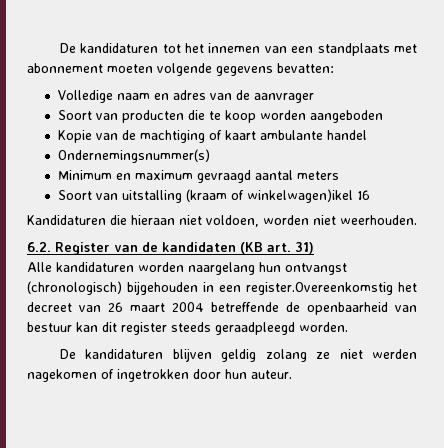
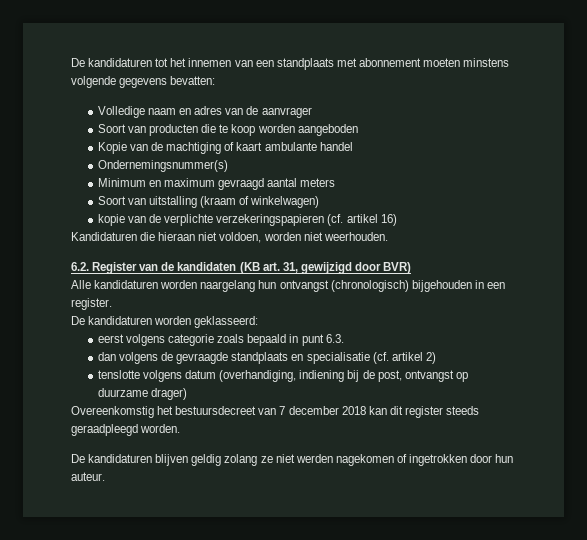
(153, 68) none -> [463,58,510,67] minstens
[246,189,370,203] winkelwagen)ikel 16 -> [250,196,320,208] [97,214,397,226] winkelwagen) // kopie van de verplichte verzekeringspapieren (cf. artikel 16)
[295,242,314,254] 31) -> [282,262,412,274] 31, gewijzigd door BVR)
[246,282,417,295] [27,302,417,315] [27,322,72,332] register.Overeenkomstig het decreet van 26 maart 2004 betreffende de openbaarheid van bestuur -> [71,298,112,310] [71,316,259,328] [97,334,344,346] [97,352,436,364] [97,370,468,382] [97,388,188,400] [71,406,366,418] register. // De kandidaturen worden geklasseerd: // eerst volgens categorie zoals bepaald in punt 6.3. // dan volgens de gevraagde standplaats en specialisatie (cf. artikel 2) // tenslotte volgens datum (overhandiging, indiening bij de post, ontvangst op duurzame drager) // Overeenkomstig het bestuursdecreet van 7 december 2018

